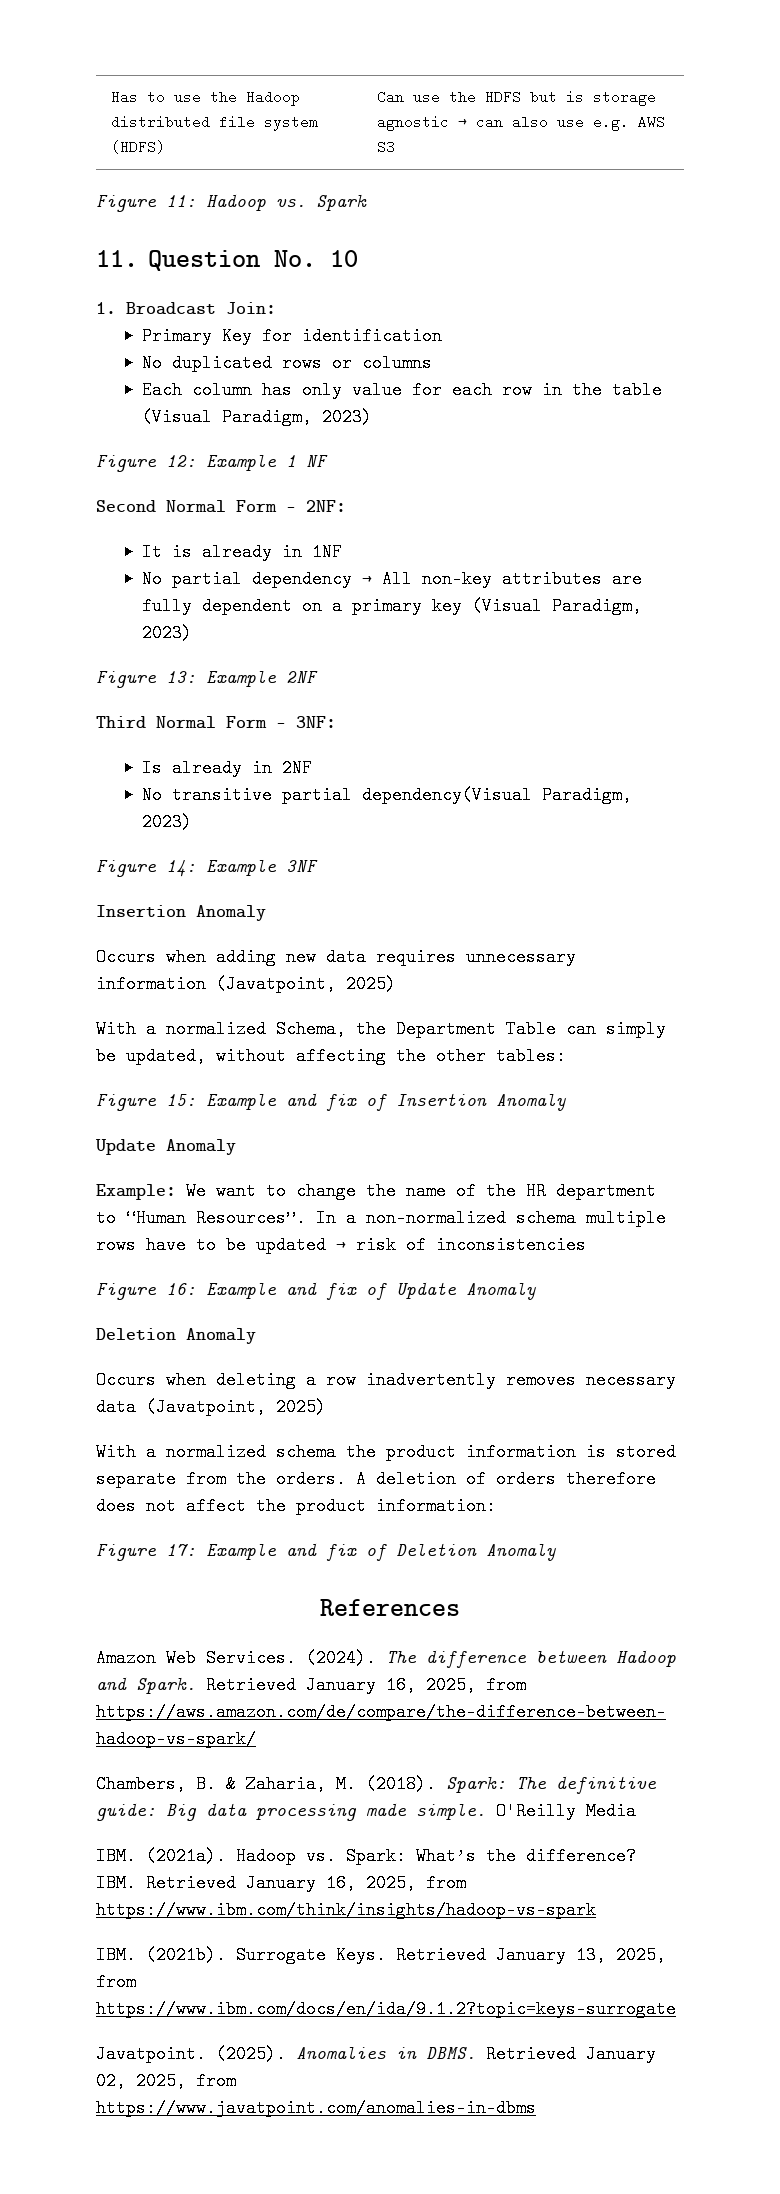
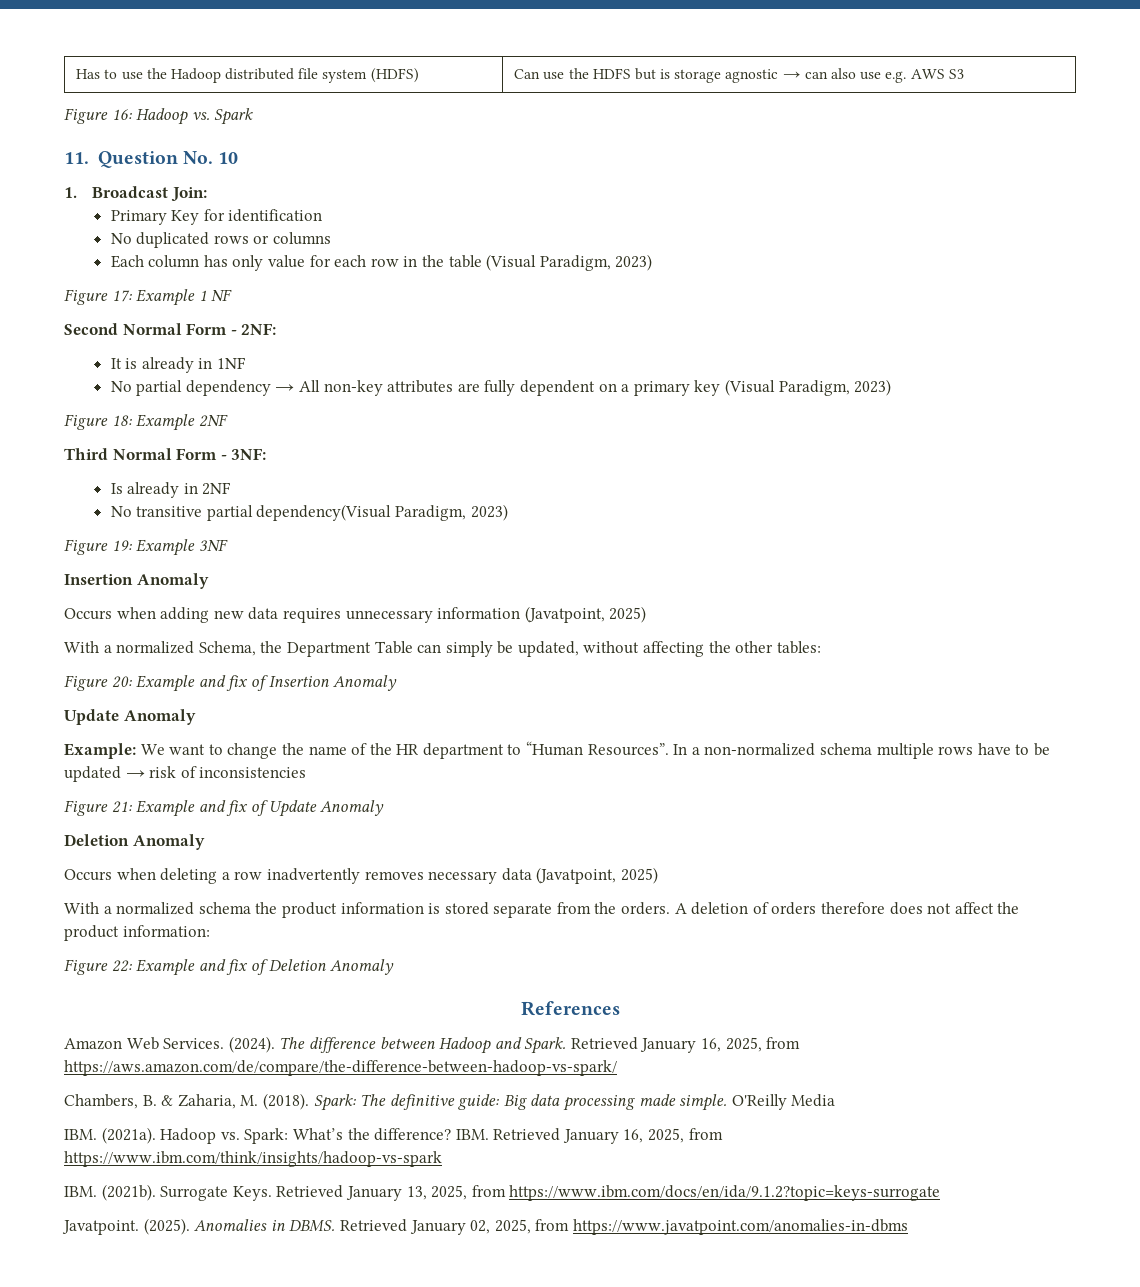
[166,195,196,207] 11: -> [111,109,132,120] 16:
[166,455,196,467] 12: -> [111,290,132,302] 17:
[166,671,196,683] 13: -> [111,415,132,426] 18:
[166,860,196,877] 14: -> [111,540,132,551] 19:
[166,1094,196,1106] 15: -> [111,676,132,688] 20:
[166,1283,196,1295] 16: -> [111,801,132,813] 21:
[166,1544,196,1556] 17: -> [111,960,132,972] 22:

